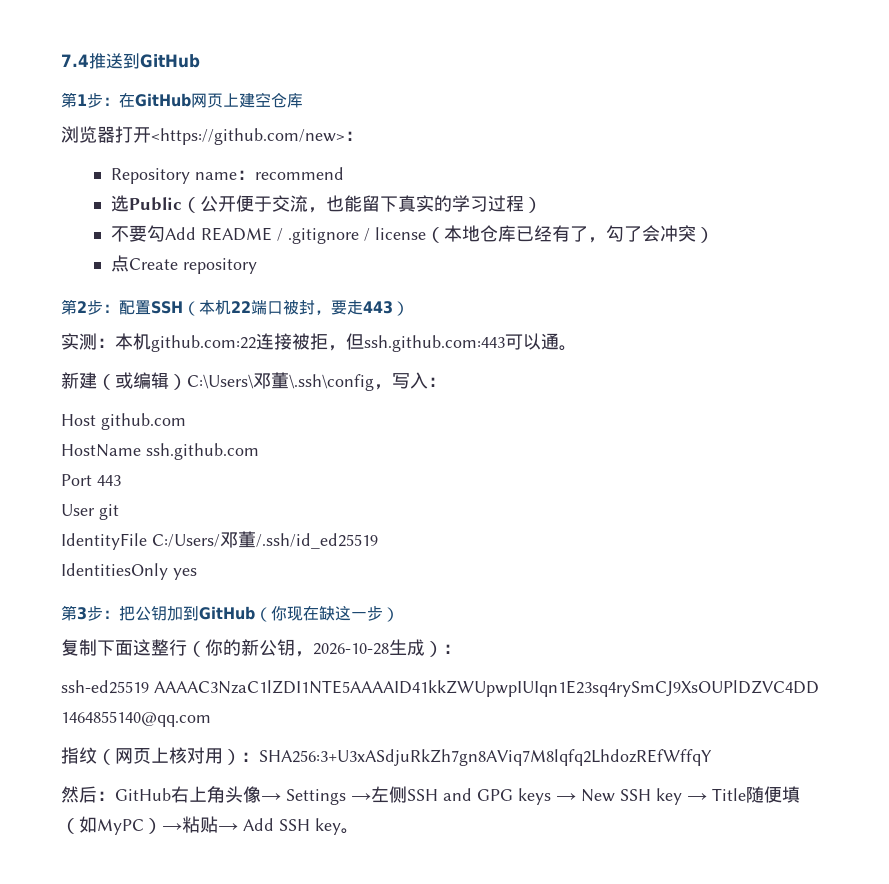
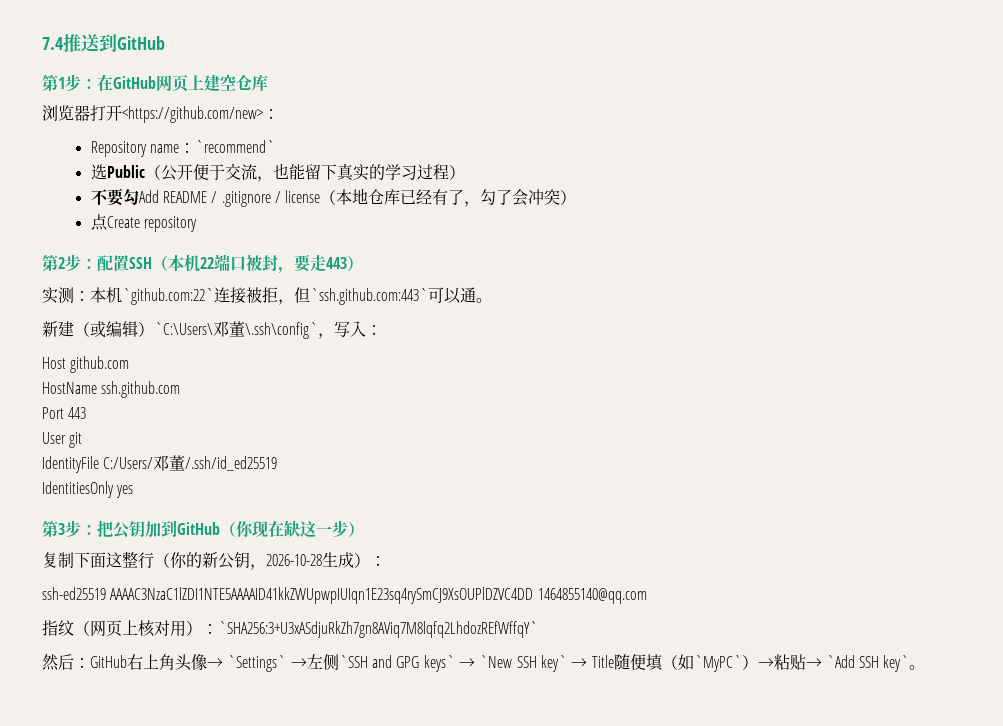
[254,167,344,180] recommend -> [194,140,275,153] `recommend`
[151,335,256,352] github.com:22 -> [122,288,214,305] `github.com:22`
[364,335,505,352] ssh.github.com:443 -> [310,288,428,305] `ssh.github.com:443`
[187,372,374,391] C:\Users\邓董\.ssh\config -> [154,321,318,339] `C:\Users\邓董\.ssh\config`
[259,749,712,766] SHA256:3+U3xASdjuRkZh7gn8AViq7M8lqfq2LhdozREfWffqY -> [218,621,538,638] `SHA256:3+U3xASdjuRkZh7gn8AViq7M8lqfq2LhdozREfWffqY`
[286,789,346,805] Settings -> [227,655,287,672] `Settings`
[407,789,438,801] SSH -> [338,655,368,668] `SSH
[518,788,682,805] keys → New SSH key -> [423,655,567,672] keys` → `New SSH key`
[97,819,144,835] MyPC -> [693,655,742,672] `MyPC`
[243,818,341,835] Add SSH key -> [825,655,910,672] `Add SSH key`

